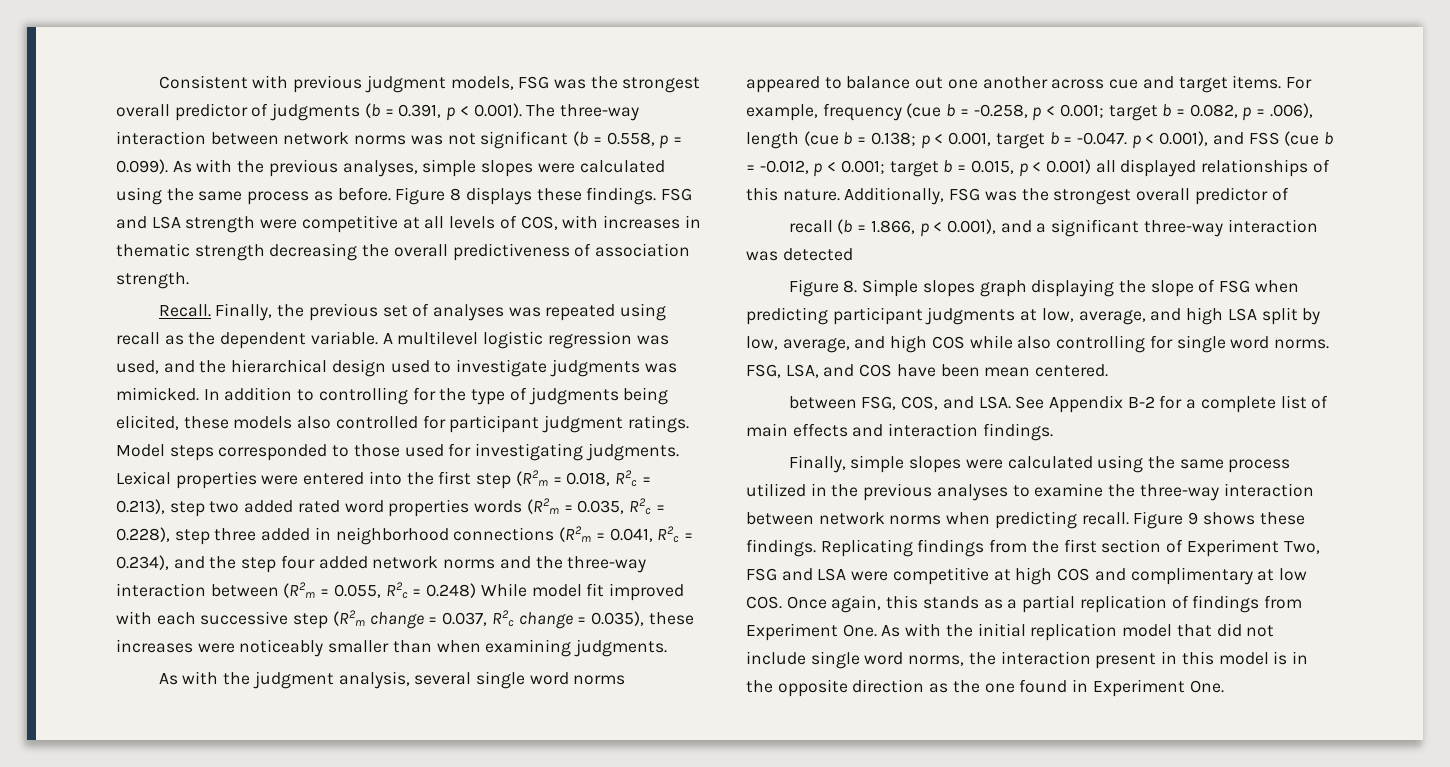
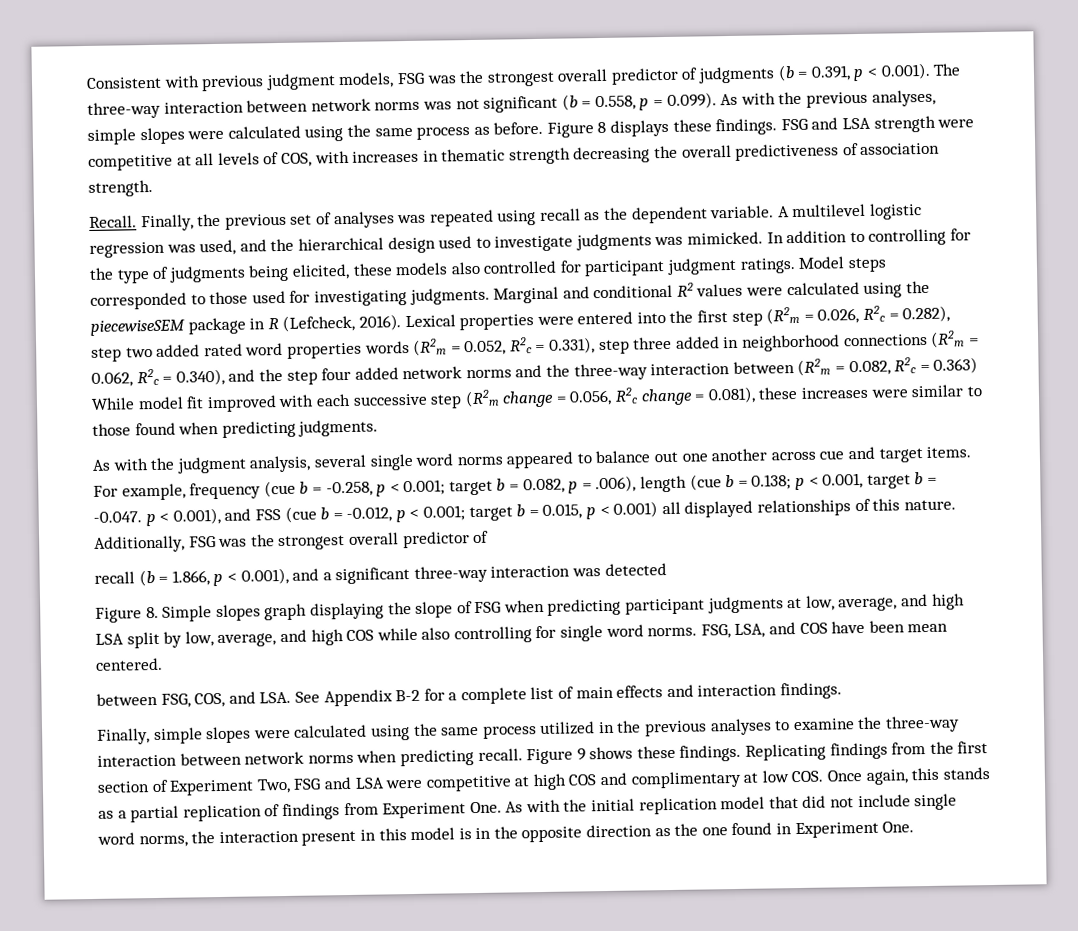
(679, 452) none -> [493,280,930,304] [90,314,401,336] Marginal and conditional R2 values were calculated using the piecewiseSEM package in R (Lefcheck, 2016).
[566,470,651,487] [116,499,165,514] 0.018, R2c = 0.213), -> [817,305,951,324] 0.026, R2c = 0.282),
[577,498,665,515] [116,527,170,542] 0.035, R2c = 0.228), -> [464,337,596,356] 0.052, R2c = 0.331),
[609,526,693,543] [116,555,169,570] 0.041, R2c = 0.234), -> [91,368,225,387] 0.062, R2c = 0.340),
[333,582,477,599] 0.055, R2c = 0.248) -> [848,357,979,376] 0.082, R2c = 0.363)
[442,612,488,626] 0.037, -> [569,389,613,406] 0.056,
[590,611,644,626] 0.035), -> [707,386,756,404] 0.081),
[239,639,572,657] noticeably smaller than when examining -> [911,384,982,398] [92,420,296,438] similar to those found when predicting

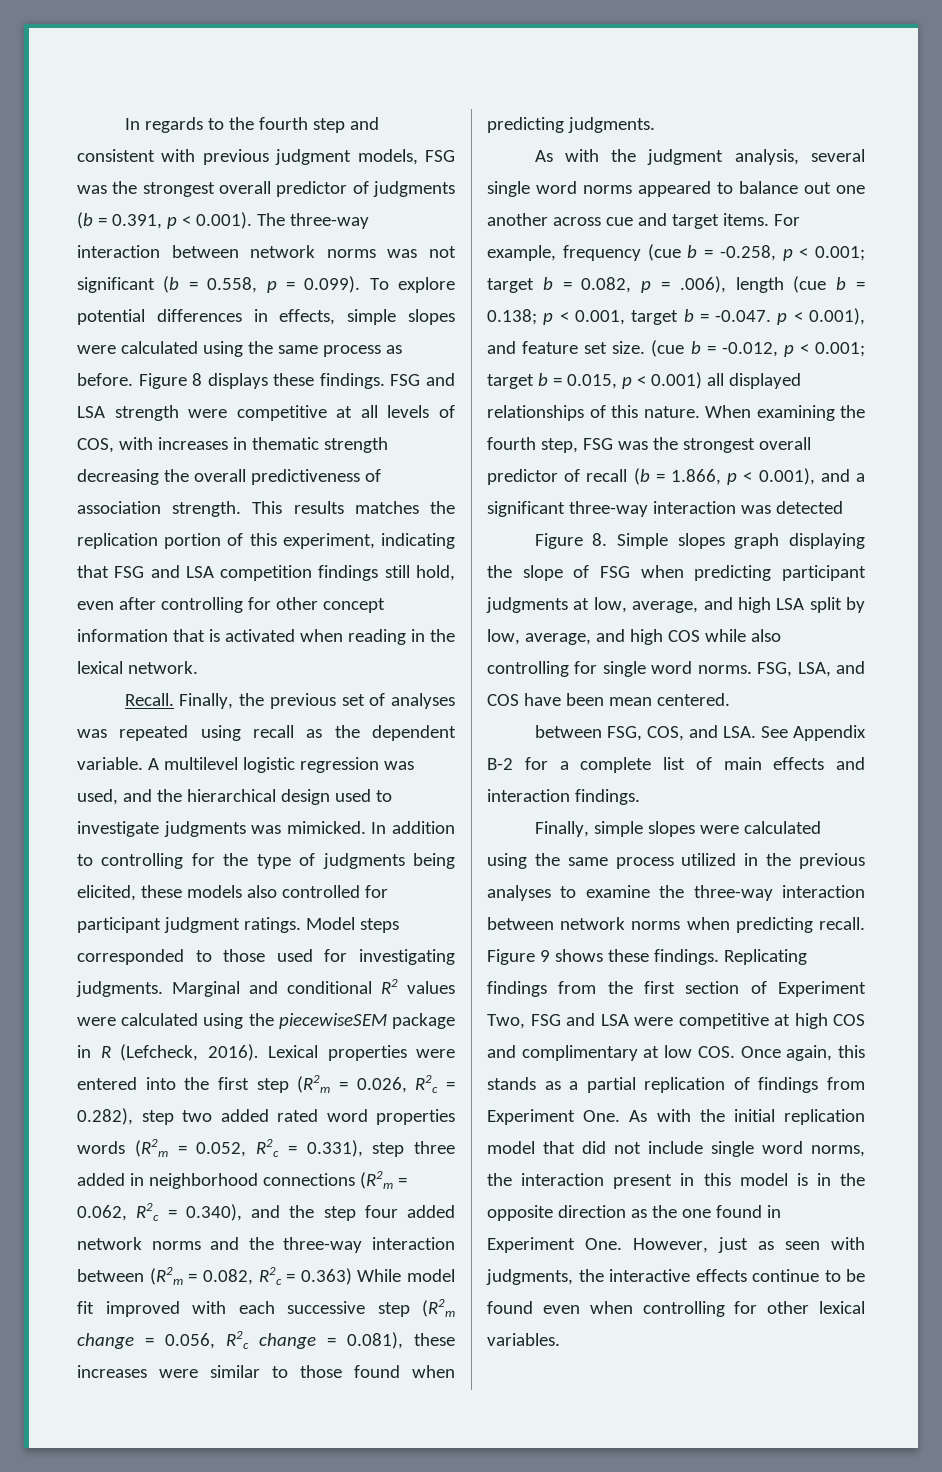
[86,76,162,89] Consistent -> [124,117,379,133] [77,149,155,162] In regards to the fourth step and consistent
[720,89,936,108] As with the previous analyses, -> [369,277,455,293] [77,309,336,325] To explore potential differences in effects,
(153, 188) none -> [252,501,455,514] [77,533,455,549] [77,565,455,581] [77,597,385,613] [77,629,455,645] [77,661,198,674] This results matches the replication portion of this experiment, indicating that FSG and LSA competition findings still hold, even after controlling for other concept information that is activated when reading in the lexical network.
[254,509,281,521] FSS -> [522,341,646,354] feature set size.
[94,530,490,553] Additionally, FSG was the strongest overall predictor of // -> [705,405,865,421] [487,437,811,453] [487,469,581,485] When examining the fourth step, FSG was the strongest overall predictor of
(915, 827) none -> [633,1237,865,1253] [486,1269,865,1285] [487,1301,865,1317] [487,1333,560,1346] However, just as seen with judgments, the interactive effects continue to be found even when controlling for other lexical variables.

